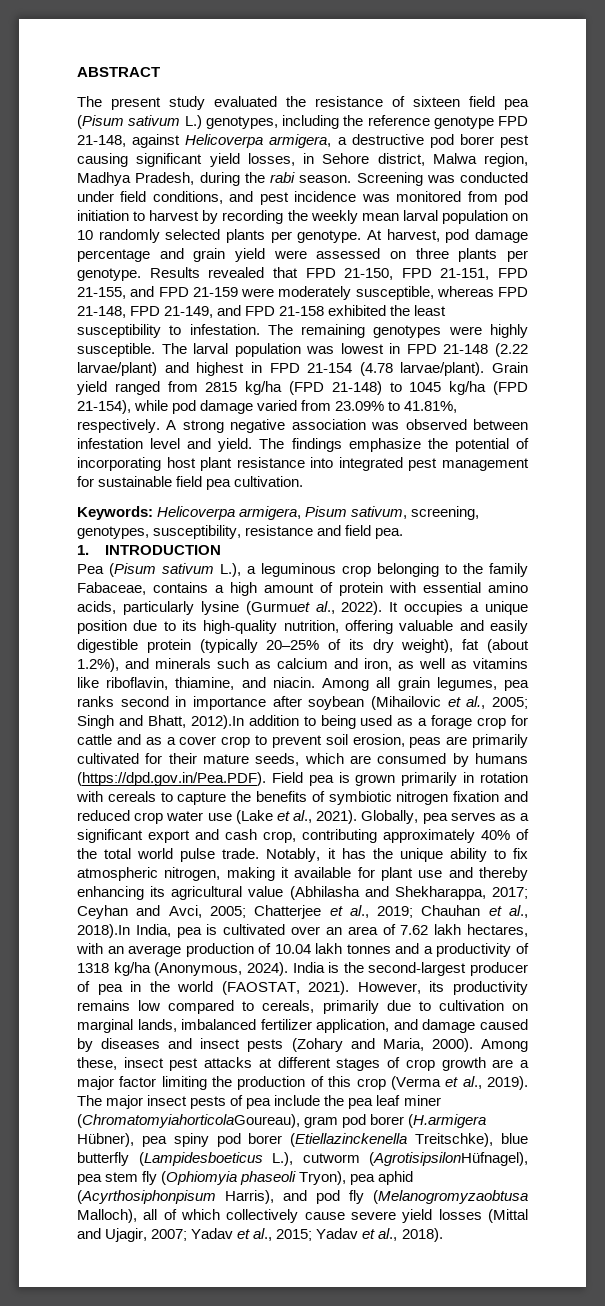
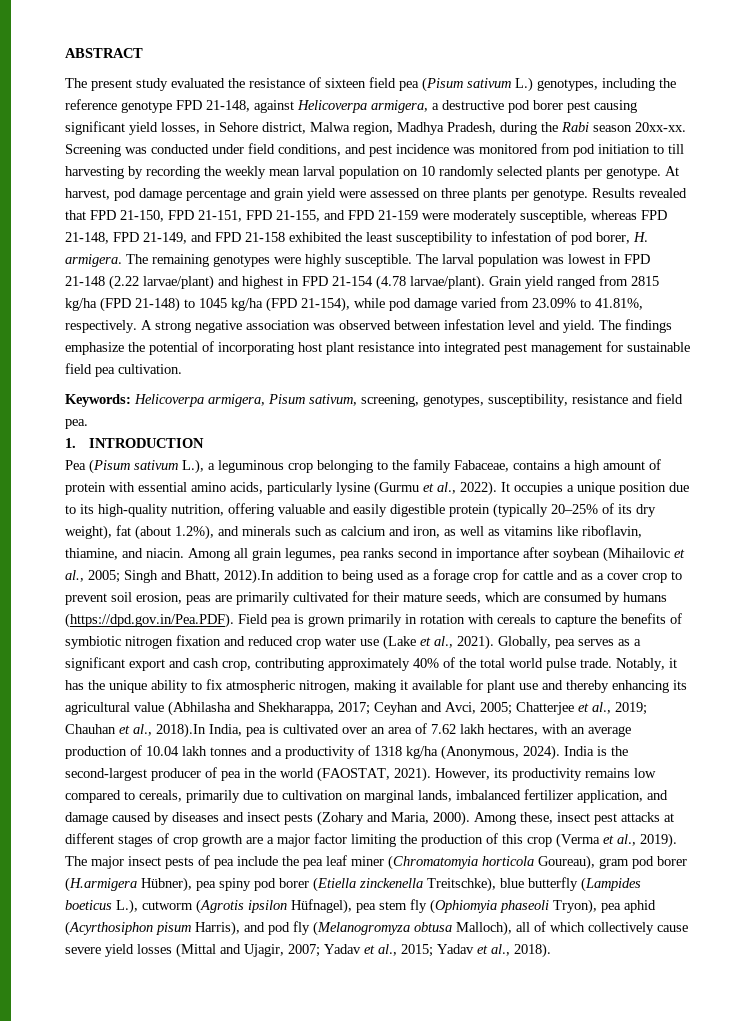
[270,172,352,183] rabi season. -> [561,122,686,132] Rabi season 20xx-xx.
[149,210,200,221] harvest -> [668,144,684,154] [65,166,124,179] till harvesting
[189,324,260,335] infestation. -> [491,231,648,245] [65,254,122,267] infestation of pod borer, H. armigera.
[245,601,310,615] (Gurmuet -> [374,481,434,496] (Gurmu et
[77,1114,300,1128] (ChromatomyiahorticolaGoureau), -> [388,855,595,870] (Chromatomyia horticola Goureau),
[290,1133,408,1147] (Etiellazinckenella -> [313,877,423,892] (Etiella zinckenella
[138,1152,528,1166] (Lampidesboeticus L.), cutworm (AgrotisipsilonHüfnagel), -> [581,877,641,892] [65,899,352,914] (Lampides boeticus L.), cutworm (Agrotis ipsilon Hüfnagel),
[77,1190,216,1204] (Acyrthosiphonpisum -> [65,921,191,936] (Acyrthosiphon pisum
[373,1190,528,1204] (Melanogromyzaobtusa -> [313,921,452,936] (Melanogromyza obtusa

